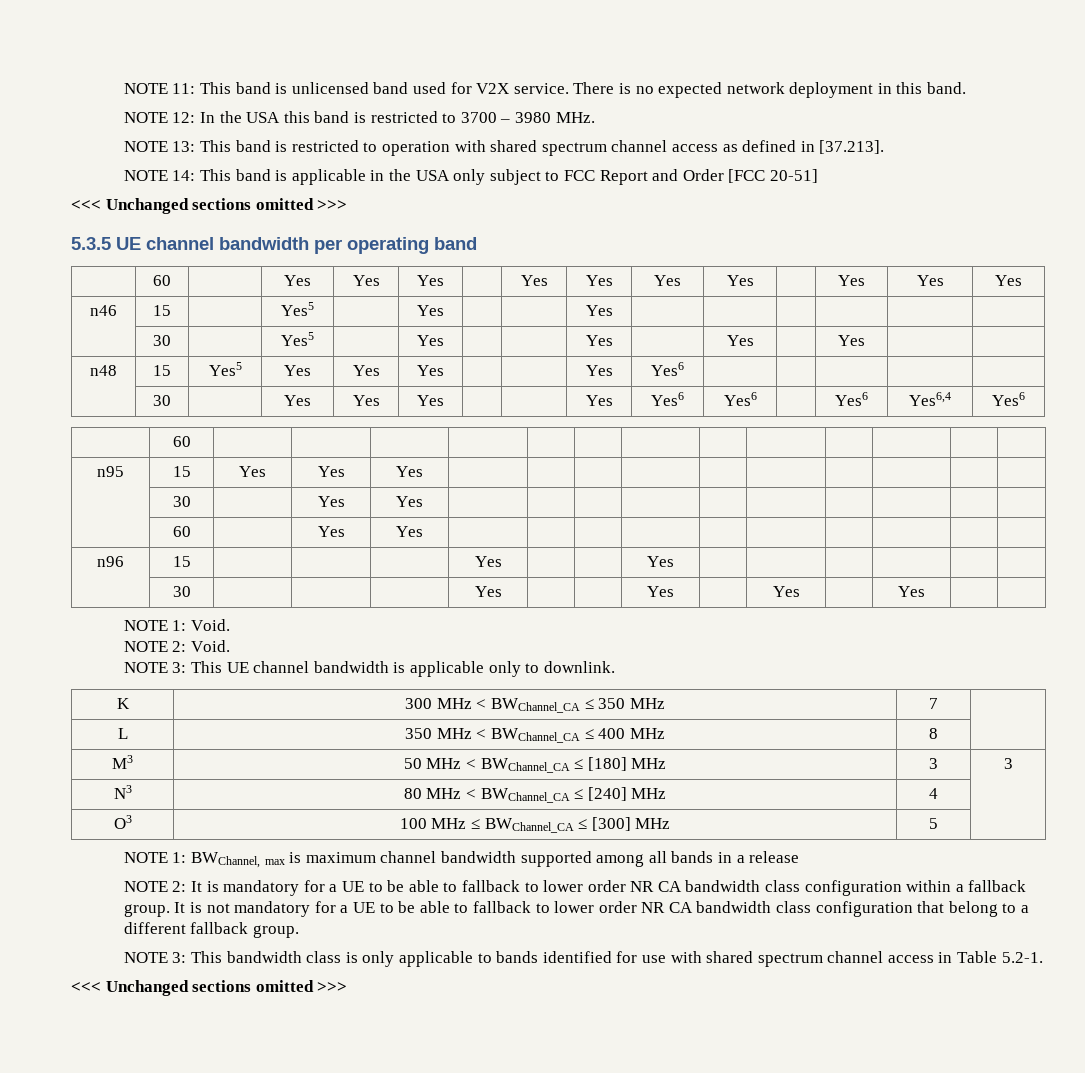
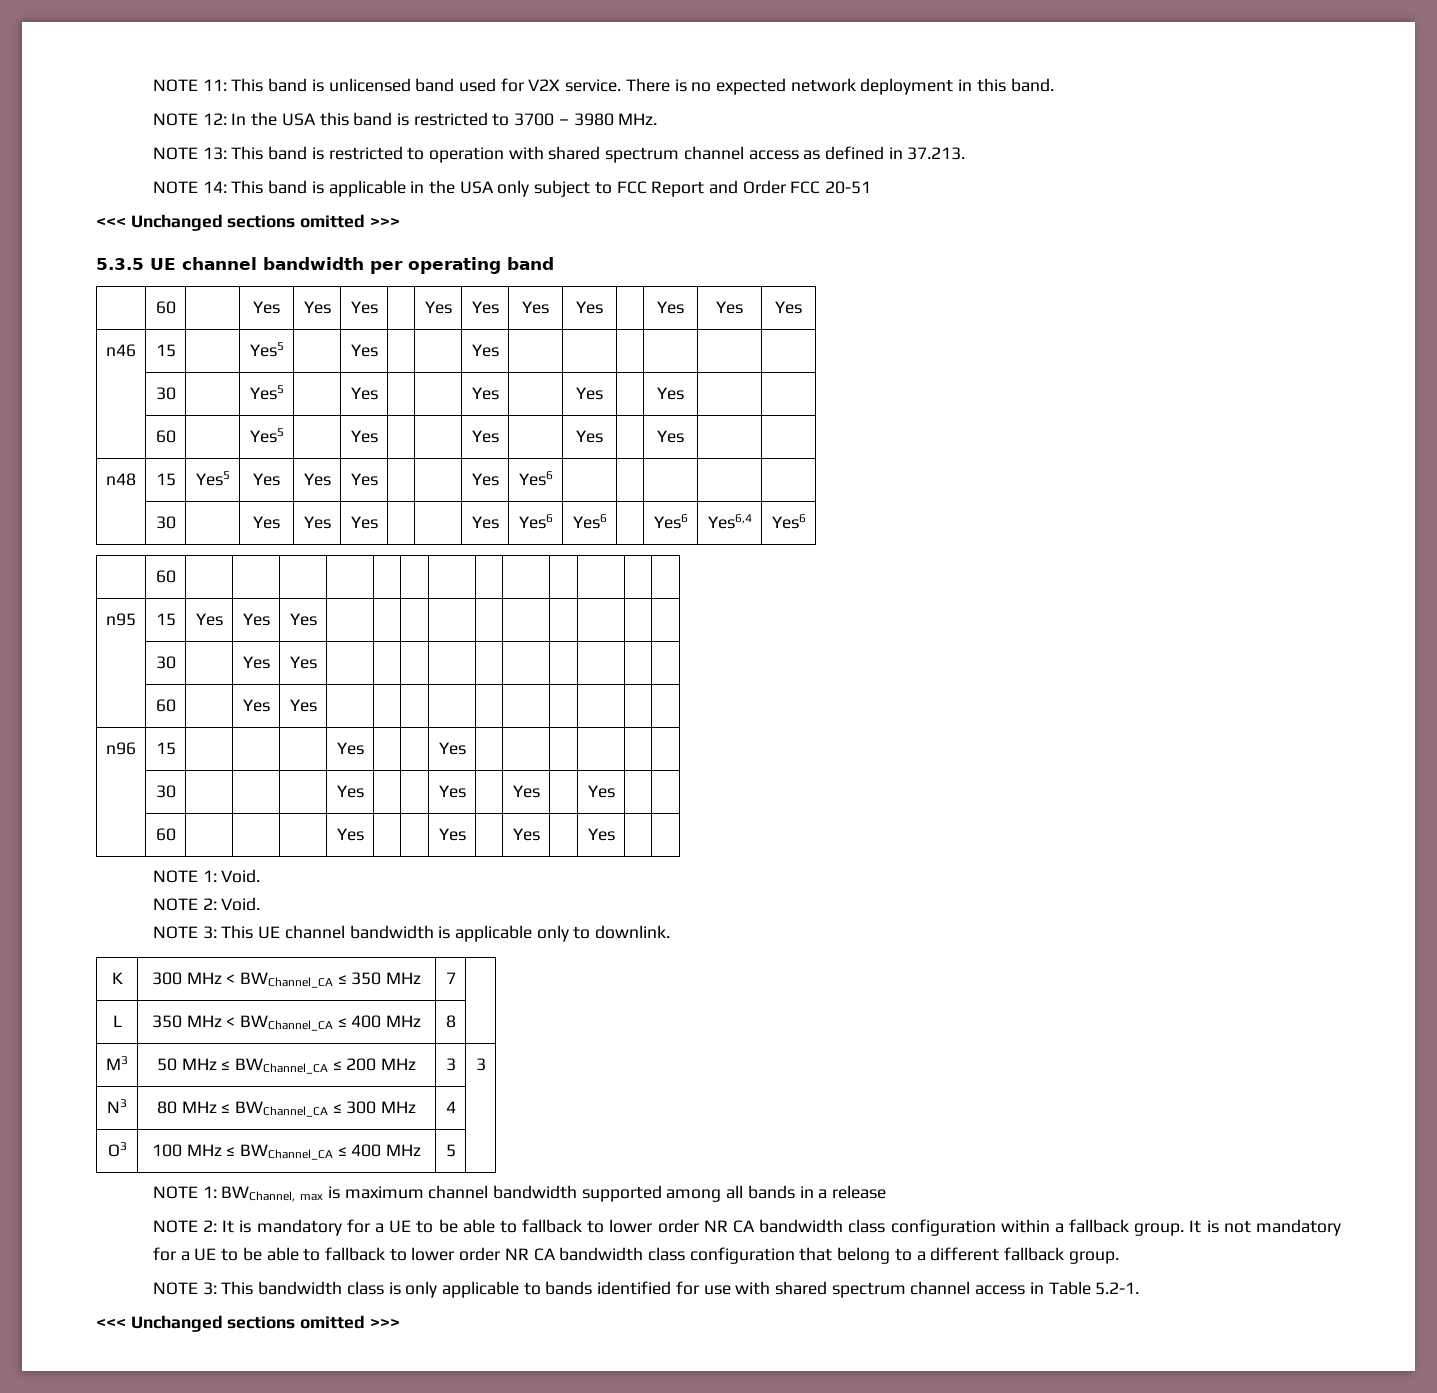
[819,140,885,154] [37.213]. -> [907,147,966,160] 37.213.
[728,169,818,183] [FCC 20-51] -> [790,181,872,194] FCC 20-51
(865, 340) none -> [155,430,176,443] [249,428,284,443] [350,430,378,443] [471,430,499,443] [576,430,603,443] [657,430,684,443] // | 60 | | Yes5 | | Yes | | | Yes | | Yes | | Yes | |
(925, 591) none -> [155,828,176,841] [336,828,364,841] [438,828,466,841] [512,828,540,841] [587,828,615,841] // | 60 | | | | Yes | | | Yes | | Yes | | Yes | |
[465,757,627,773] < BWChannel_CA ≤ [180] -> [221,1058,377,1074] ≤ BWChannel_CA ≤ 200
[465,787,627,803] < BWChannel_CA ≤ [240] -> [221,1101,377,1117] ≤ BWChannel_CA ≤ 300
[591,817,631,831] [300] -> [351,1144,382,1157] 400

